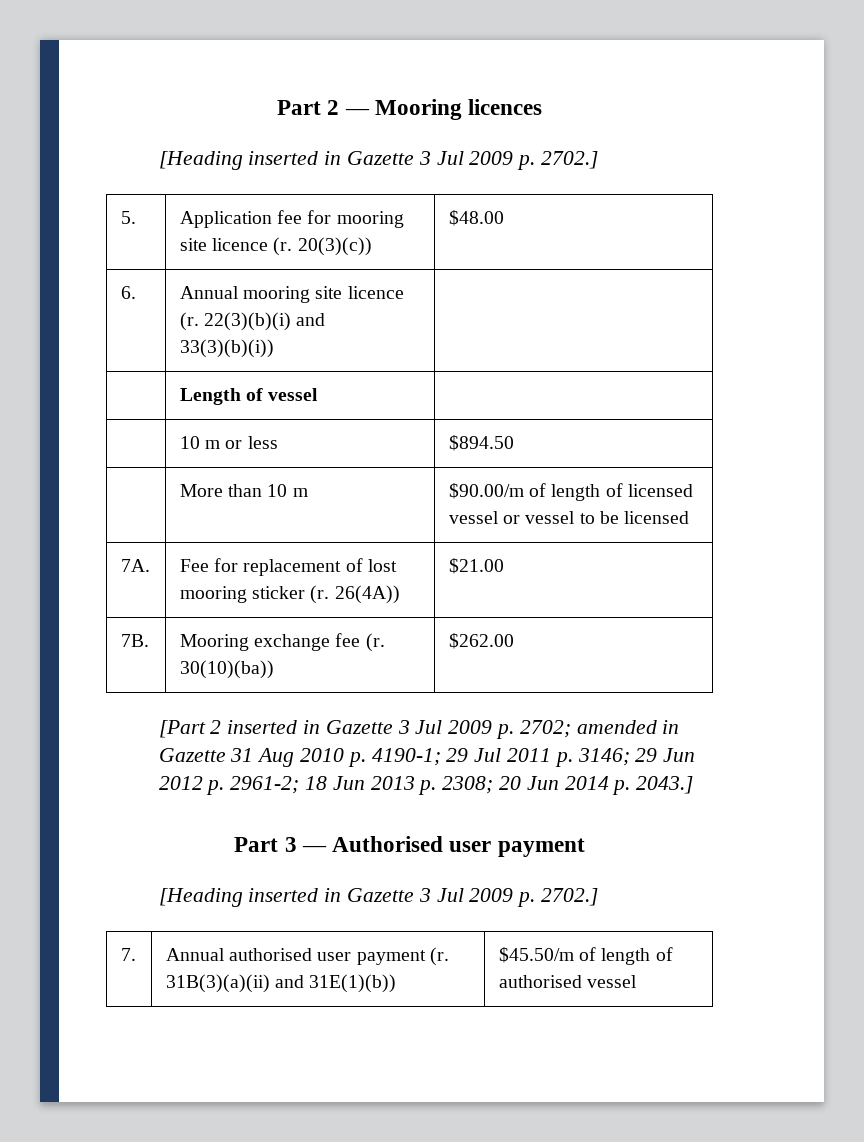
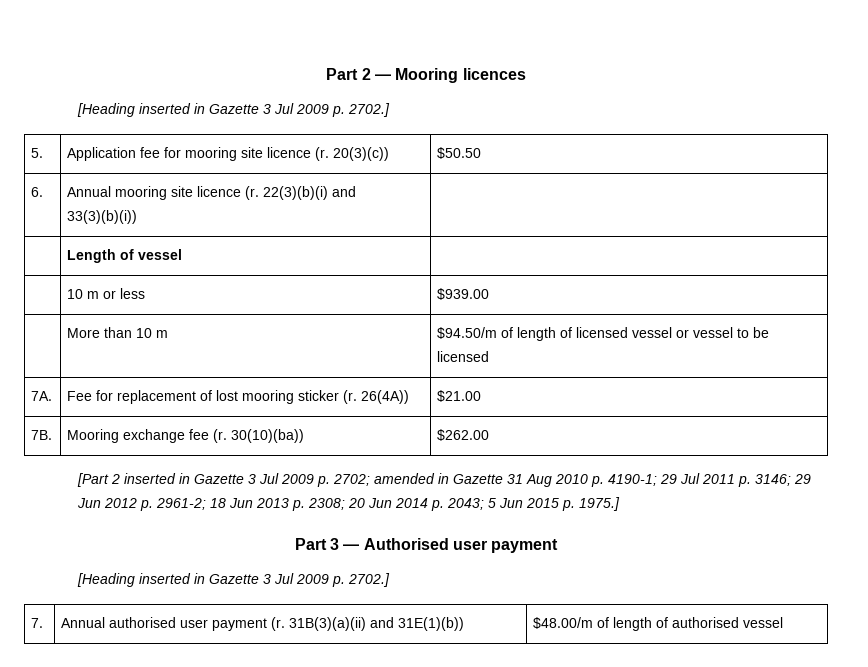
[448,210,504,226] $48.00 -> [437,147,482,159] $50.50
[448,435,514,451] $894.50 -> [437,288,490,300] $939.00
[448,483,524,499] $90.00/m -> [437,327,498,339] $94.50/m
[636,776,694,794] 2043.] -> [447,497,621,511] 2043; 5 Jun 2015 p. 1975.]
[498,947,574,963] $45.50/m -> [533,617,594,629] $48.00/m

